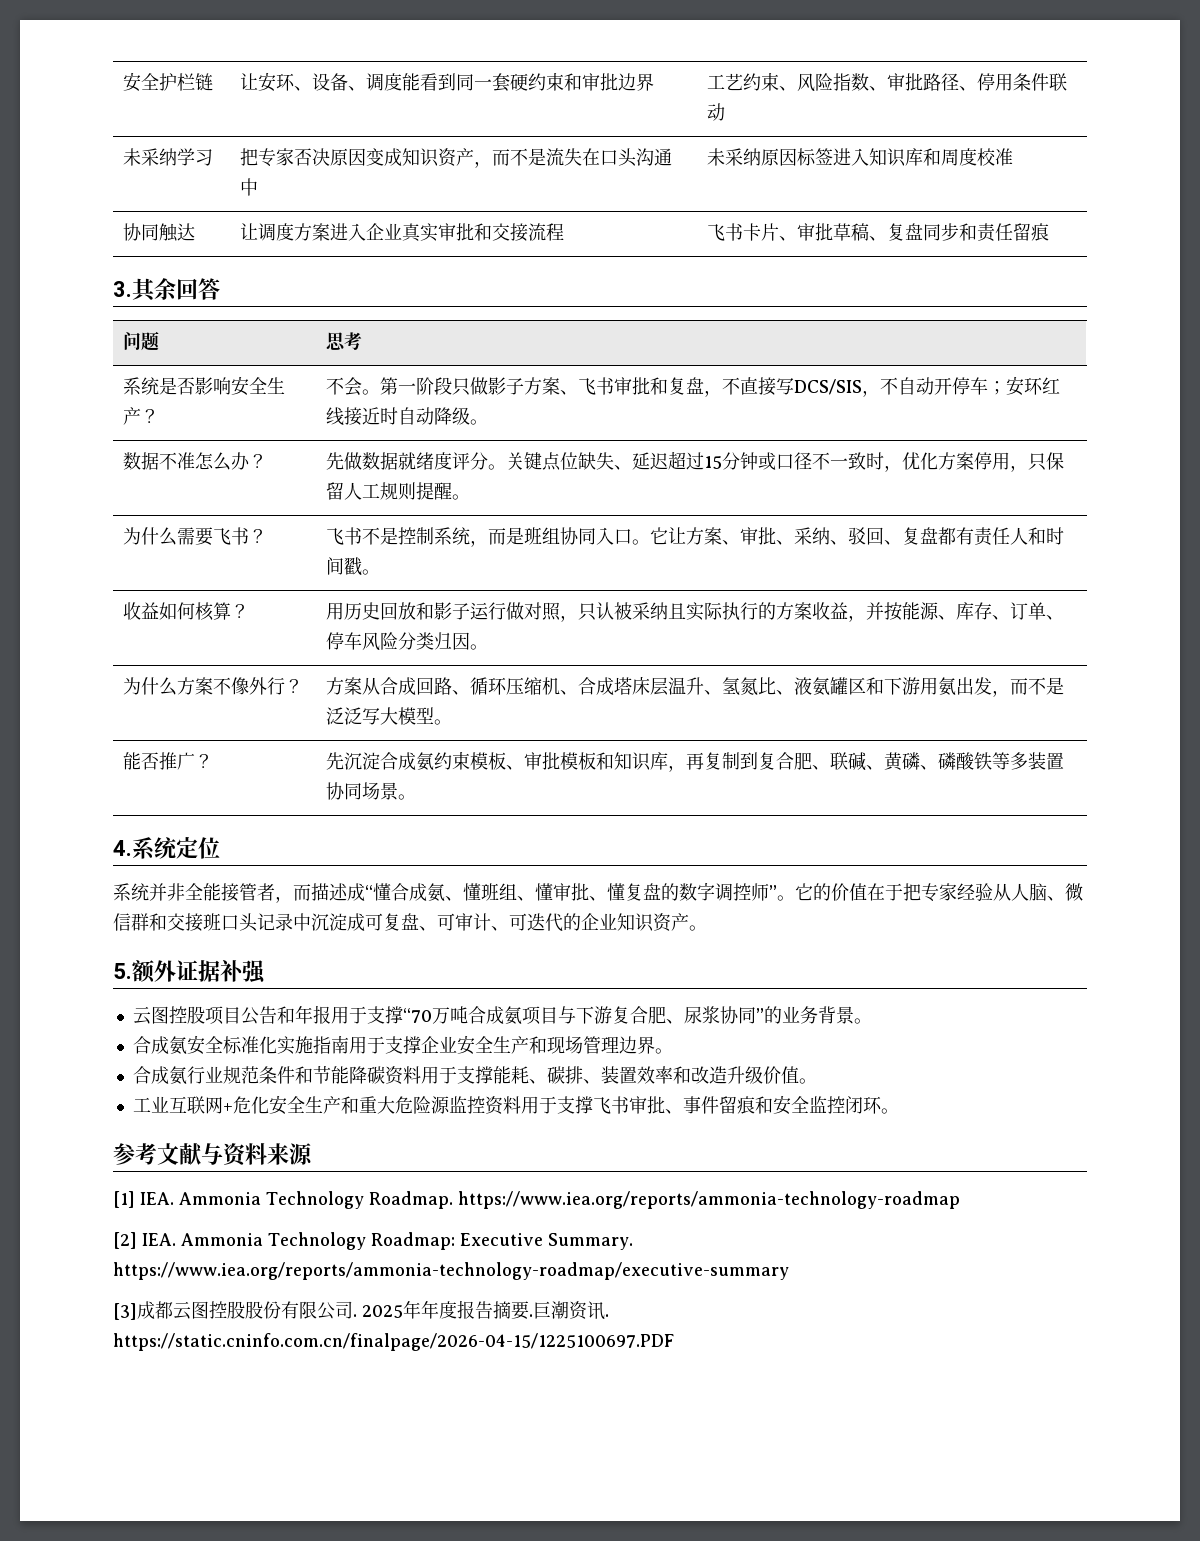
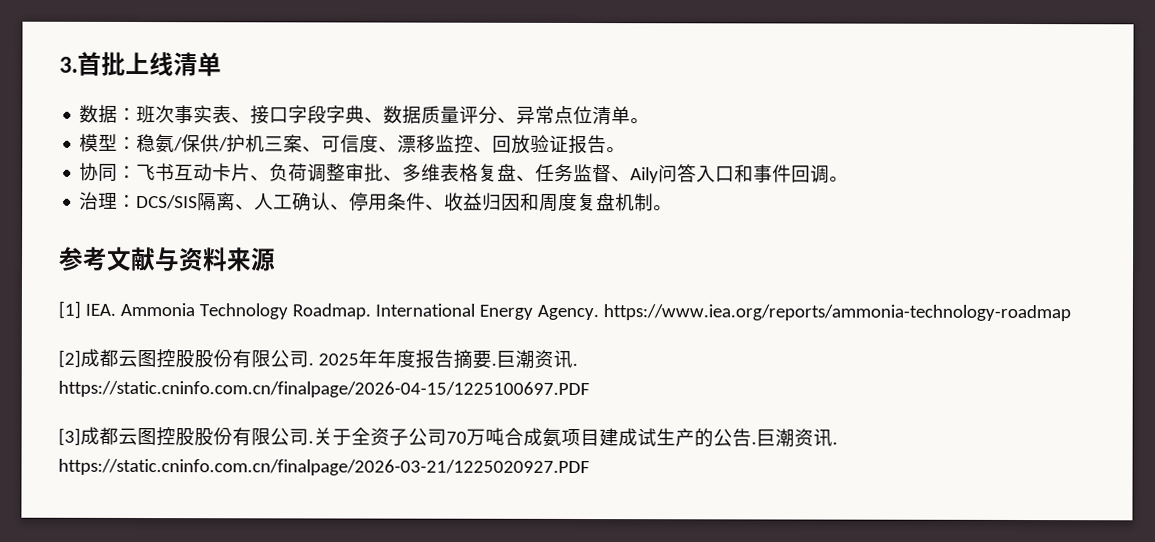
[123,72,214,92] [240,72,655,92] [707,73,1068,92] [707,103,726,121] [123,148,214,166] [240,148,673,168] [240,178,259,196] [707,148,1014,167] [123,223,196,242] [240,223,565,242] [707,223,1050,242] [113,278,220,302] [123,331,160,351] [326,332,363,351] [123,376,286,396] [123,407,160,425] [326,376,1061,397] [326,407,489,426] [123,452,268,471] [326,451,1065,472] [326,482,471,500] [123,527,268,546] [326,527,1065,547] [326,557,381,576] [123,602,250,621] [326,602,1065,622] [326,632,489,651] [123,677,304,696] [326,676,1065,697] [326,707,453,725] [123,752,214,770] [326,752,1065,772] [326,782,417,800] [113,837,220,860] [113,882,1083,903] [113,913,707,932] [113,960,266,984] [132,1005,872,1025] [132,1035,673,1055] [132,1066,817,1085] [132,1095,882,1115] 安全护栏链 | 让安环、设备、调度能看到同一套硬约束和审批边界 | 工艺约束、风险指数、审批路径、停用条件联动 // 未采纳学习 | 把专家否决原因变成知识资产，而不是流失在口头沟通中 | 未采纳原因标签进入知识库和周度校准 // 协同触达 | 让调度方案进入企业真实审批和交接流程 | 飞书卡片、审批草稿、复盘同步和责任留痕 // 3.其余回答 // 问题 | 思考 // 系统是否影响安全生产？ | 不会。第一阶段只做影子方案、飞书审批和复盘，不直接写DCS/SIS，不自动开停车；安环红线接近时自动降级。 // 数据不准怎么办？ | 先做数据就绪度评分。关键点位缺失、延迟超过15分钟或口径不一致时，优化方案停用，只保留人工规则提醒。 // 为什么需要飞书？ | 飞书不是控制系统，而是班组协同入口。它让方案、审批、采纳、驳回、复盘都有责任人和时间戳。 // 收益如何核算？ | 用历史回放和影子运行做对照，只认被采纳且实际执行的方案收益，并按能源、库存、订单、停车风险分类归因。 // 为什么方案不像外行？ | 方案从合成回路、循环压缩机、合成塔床层温升、氢氮比、液氨罐区和下游用氨出发，而不是泛泛写大模型。 // 能否推广？ | 先沉淀合成氨约束模板、审批模板和知识库，再复制到复合肥、联碱、黄磷、磷酸铁等多装置协同场景。 // 4.系统定位 // 系统并非全能接管者，而描述成“懂合成氨、懂班组、懂审批、懂复盘的数字调控师”。它的价值在于把专家经验从人脑、微信群和交接班口头记录中沉淀成可复盘、可审计、可迭代的企业知识资产。 // 5.额外证据补强 // 云图控股项目公告和年报用于支撑“70万吨合成氨项目与下游复合肥、尿浆协同”的业务背景。 // 合成氨安全标准化实施指南用于支撑企业安全生产和现场管理边界。 // 合成氨行业规范条件和节能降碳资料用于支撑能耗、碳排、装置效率和改造升级价值。 // 工业互联网+危化安全生产和重大危险源监控资料用于支撑飞书审批、事件留痕和安全监控闭环 -> [59,51,222,77] [79,104,651,126] [79,133,627,155] [79,162,850,184] [79,191,655,212] 3.首批上线清单 // 数据：班次事实表、接口字段字典、数据质量评分、异常点位清单。 // 模型：稳氨/保供/护机三案、可信度、漂移监控、回放验证报告。 // 协同：飞书互动卡片、负荷调整审批、多维表格复盘、任务监督、Aily问答入口和事件回调。 // 治理：DCS/SIS隔离、人工确认、停用条件、收益归因和周度复盘机制
(453, 1200) none -> [374,303,599,321] International Energy Agency.
[142,1232,633,1250] [113,1262,789,1280] [113,1303,137,1320] IEA. Ammonia Technology Roadmap: Executive Summary. https://www.iea.org/reports/ammonia-technology-roadmap/executive-summary // [3] -> (81, 358) none
(674, 1342) none -> [58,426,838,448] [58,458,590,477] // [3]成都云图控股股份有限公司.关于全资子公司70万吨合成氨项目建成试生产的公告.巨潮资讯. https://static.cninfo.com.cn/finalpage/2026-03-21/1225020927.PDF

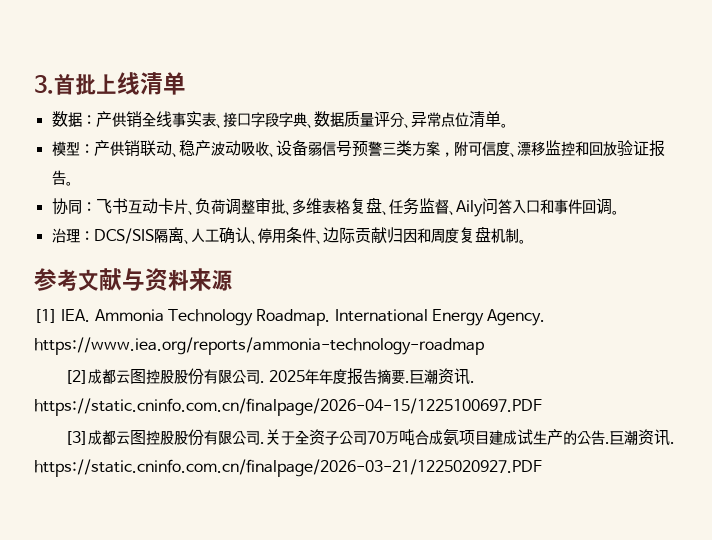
[136,104,176,124] 班次 -> [95,111,172,128] 产供销全线
[136,133,323,153] 稳氨/保供/护机三案、 -> [93,140,468,157] 产供销联动、稳产波动吸收、设备弱信号预警三类方案，附
[473,146,494,153] 、 -> [574,141,589,156] 和
[444,192,484,212] 收益 -> [322,227,387,244] 边际贡献

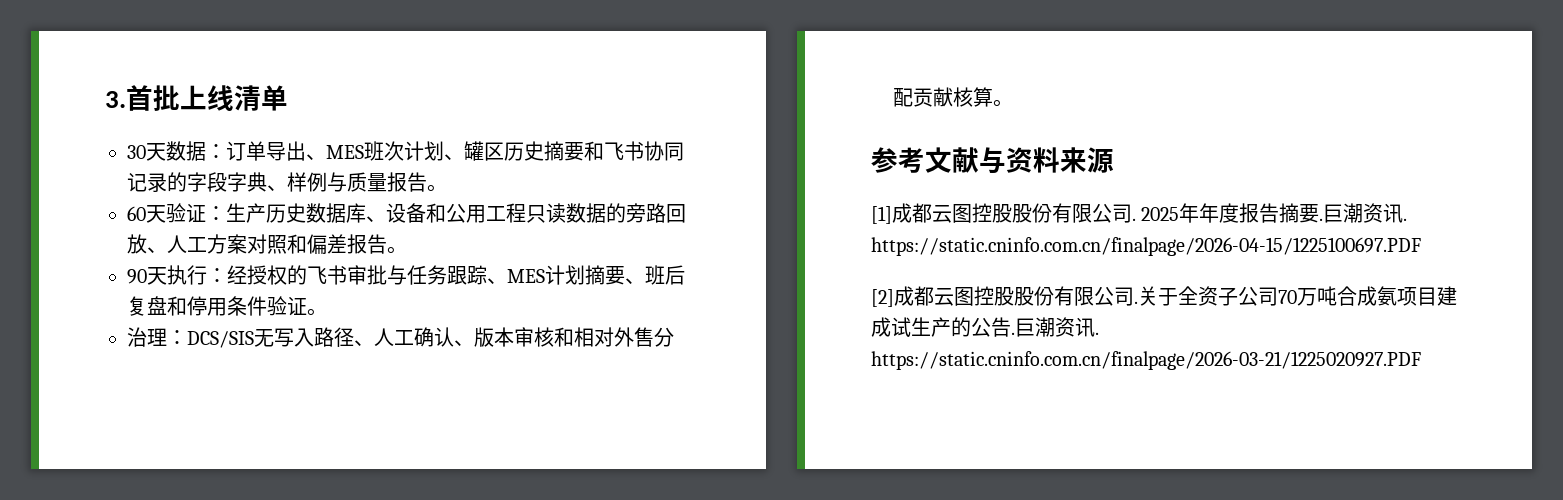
[51,111,508,128] [51,140,665,157] [51,170,73,186] [51,197,612,217] 数据：产供销全线事实表、接口字段字典、数据质量评分、异常点位清单。 // 模型：产供销联动、稳产波动吸收、设备弱信号预警三类方案，附可信度、漂移监控和回放验证报告。 // 协同：飞书互动卡片、负荷调整审批、多维表格复盘、任务监督、Aily问答入口和事件回调 -> [127,141,684,161] [127,172,447,192] [127,203,686,223] [127,234,407,255] [127,265,685,285] [127,296,307,316] 30天数据：订单导出、MES班次计划、罐区历史摘要和飞书协同记录的字段字典、样例与质量报告。 // 60天验证：生产历史数据库、设备和公用工程只读数据的旁路回放、人工方案对照和偏差报告。 // 90天执行：经授权的飞书审批与任务跟踪、MES计划摘要、班后复盘和停用条件验证
[153,227,184,243] 隔离 -> [254,327,354,347] 无写入路径
[256,226,519,244] 停用条件、边际贡献归因和周度复盘机制 -> [474,327,674,347] [893,87,993,107] 版本审核和相对外售分配贡献核算
[61,309,546,326] [34,337,484,355] [64,370,88,384] IEA. Ammonia Technology Roadmap. International Energy Agency. https://www.iea.org/reports/ammonia-technology-roadmap // [2] -> (892, 215) none
[64,431,88,445] [3] -> [871,289,894,307] [2]

